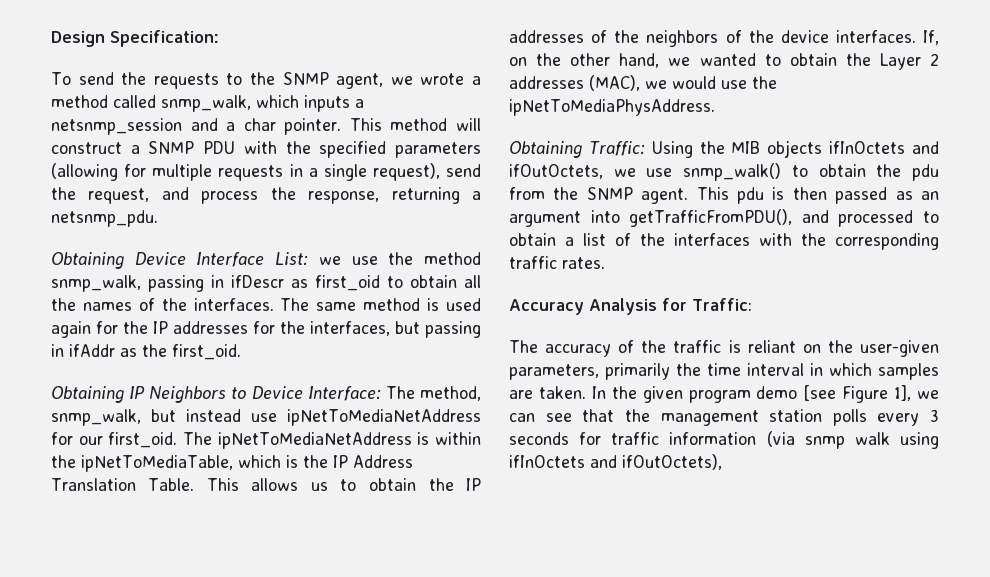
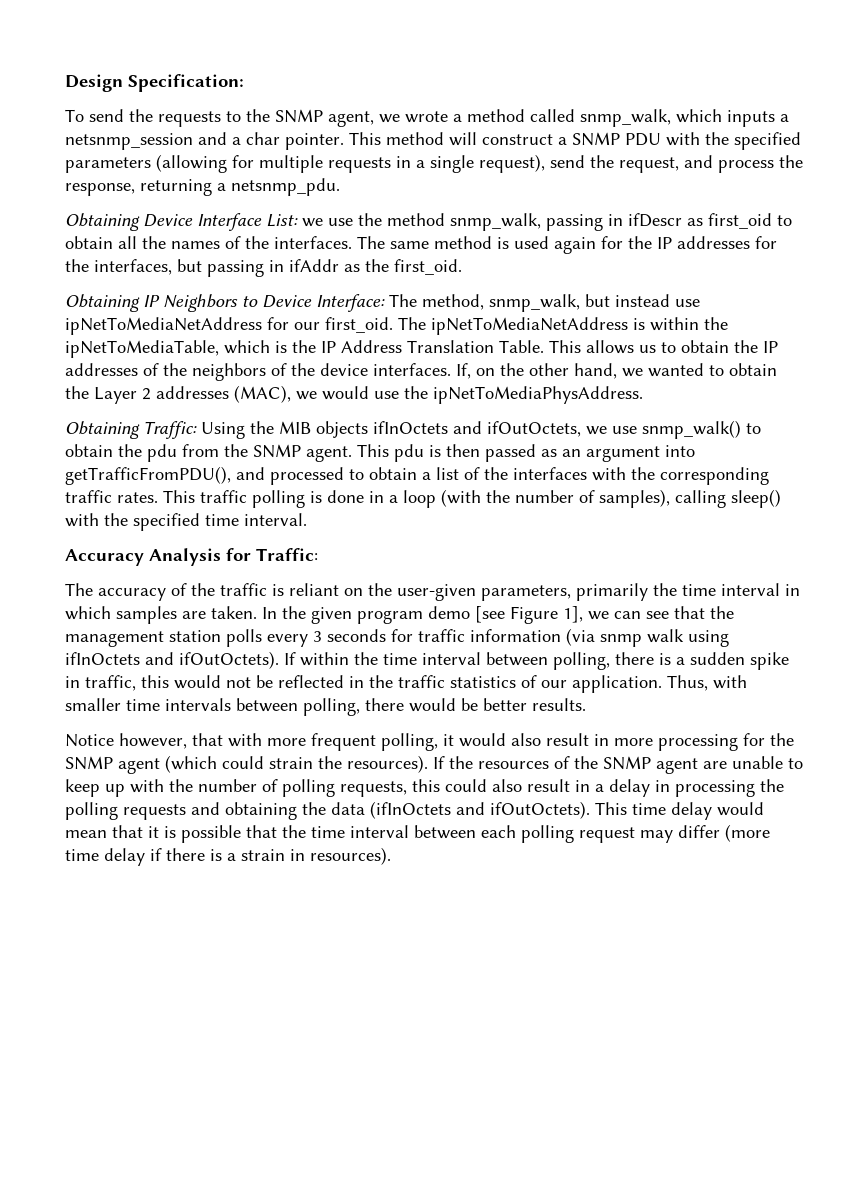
(605, 263) none -> [163,489,781,508] [65,513,307,531] This traffic polling is done in a loop (with the number of samples), calling sleep() with the specified time interval.
[622,454,722,470] ifOutOctets), -> [179,651,789,670] [65,675,747,693] [65,698,586,716] [65,733,794,751] [65,755,803,774] [65,779,784,797] [65,801,764,820] [65,824,770,843] [65,847,391,866] ifOutOctets). If within the time interval between polling, there is a sudden spike in traffic, this would not be reflected in the traffic statistics of our application. Thus, with smaller time intervals between polling, there would be better results. // Notice however, that with more frequent polling, it would also result in more processing for the SNMP agent (which could strain the resources). If the resources of the SNMP agent are unable to keep up with the number of polling requests, this could also result in a delay in processing the polling requests and obtaining the data (ifInOctets and ifOutOctets). This time delay would mean that it is possible that the time interval between each polling request may differ (more time delay if there is a strain in resources).

